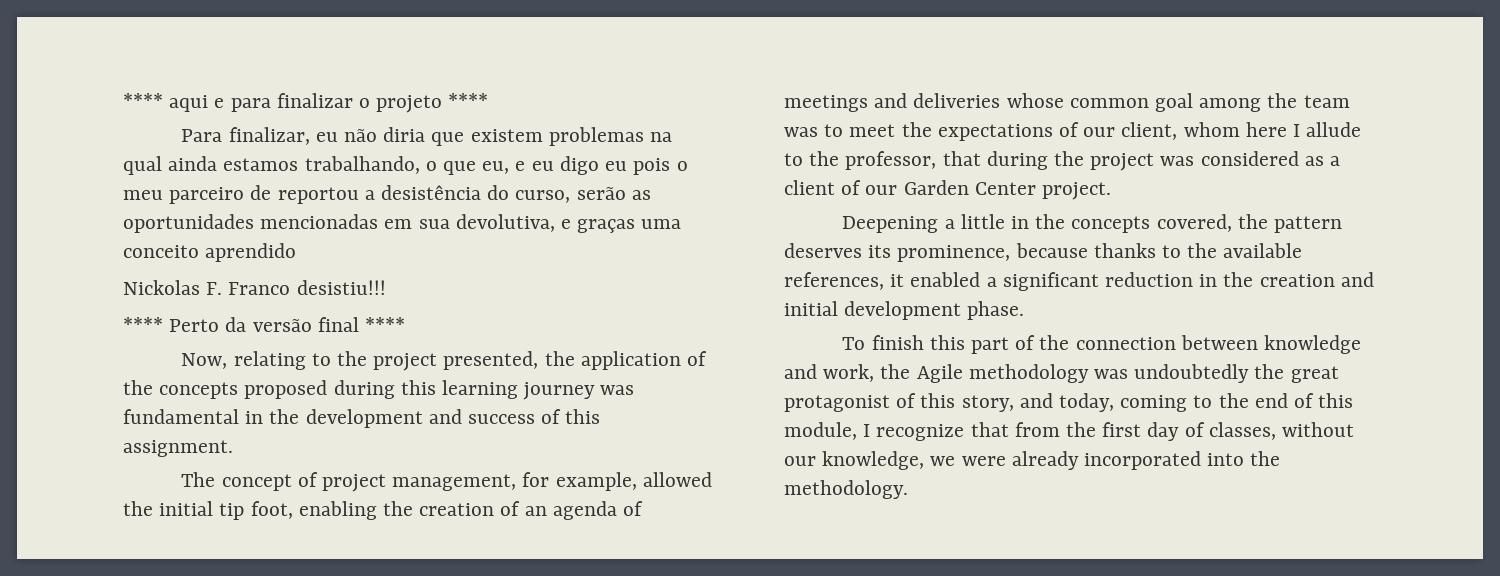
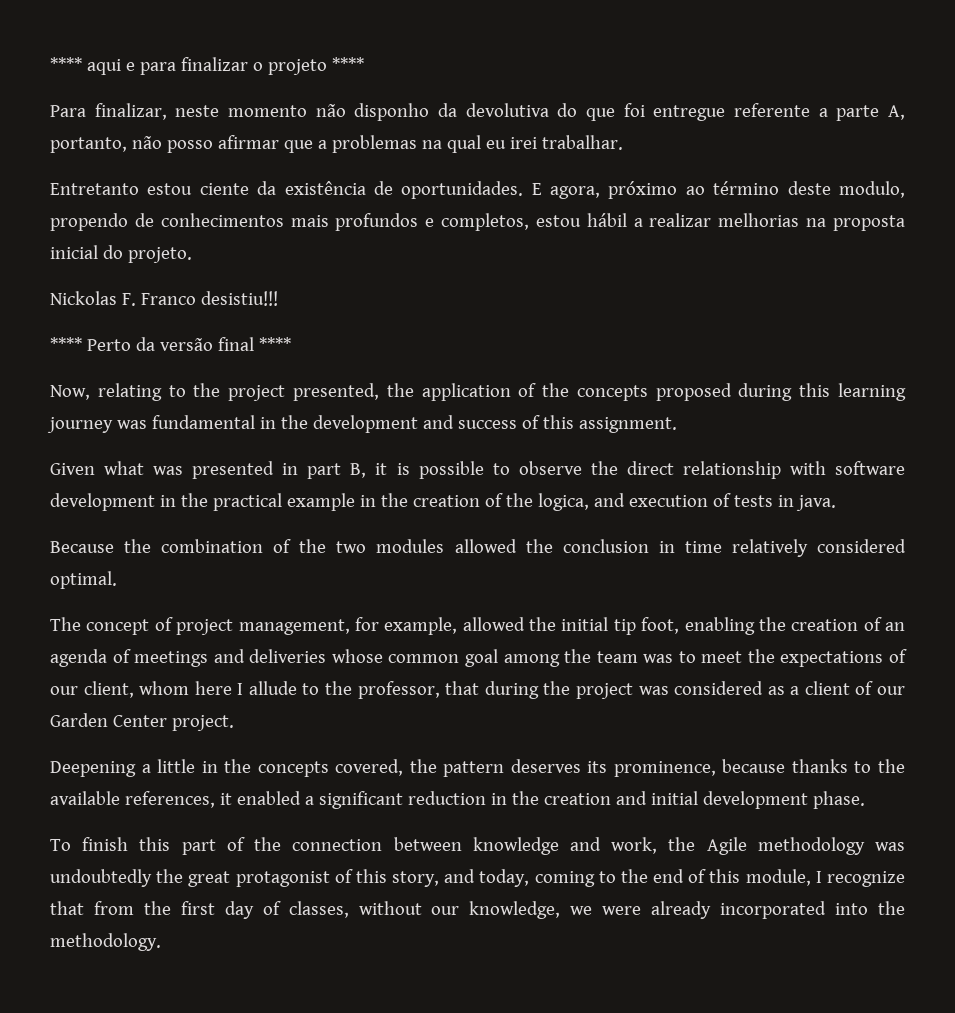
[315,127,673,146] [123,156,688,175] [123,185,651,204] [123,214,682,233] [123,243,297,262] eu não diria que existem problemas na qual ainda estamos trabalhando, o que eu, e eu digo eu pois o meu parceiro de reportou a desistência do curso, serão as oportunidades mencionadas em sua devolutiva, e graças uma conceito aprendido -> [175,103,905,121] [50,135,623,153] [50,181,905,199] [50,213,905,231] [50,245,192,263] neste momento não disponho da devolutiva do que foi entregue referente a parte A, portanto, não posso afirmar que a problemas na qual eu irei trabalhar. // Entretanto estou ciente da existência de oportunidades. E agora, próximo ao término deste modulo, propendo de conhecimentos mais profundos e completos, estou hábil a realizar melhorias na proposta inicial do projeto.
(233, 448) none -> [50,461,905,479] [50,493,836,511] [50,539,907,557] [50,571,117,589] // Given what was presented in part B, it is possible to observe the direct relationship with software development in the practical example in the creation of the logica, and execution of tests in java. // Because the combination of the two modules allowed the conclusion in time relatively considered optimal.

